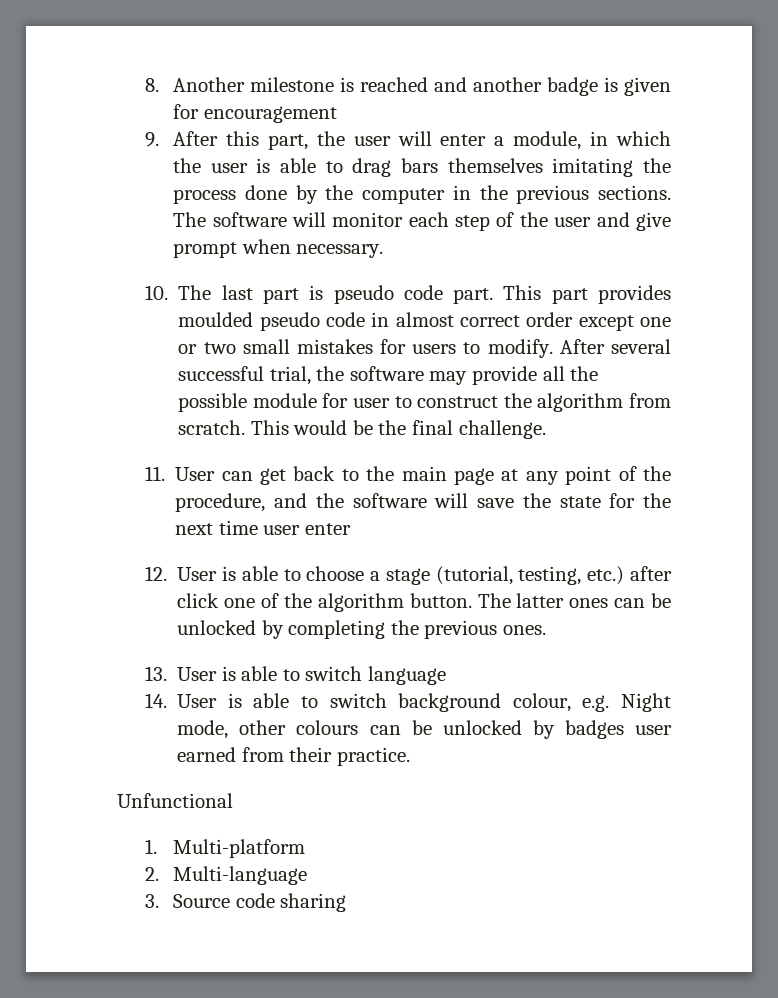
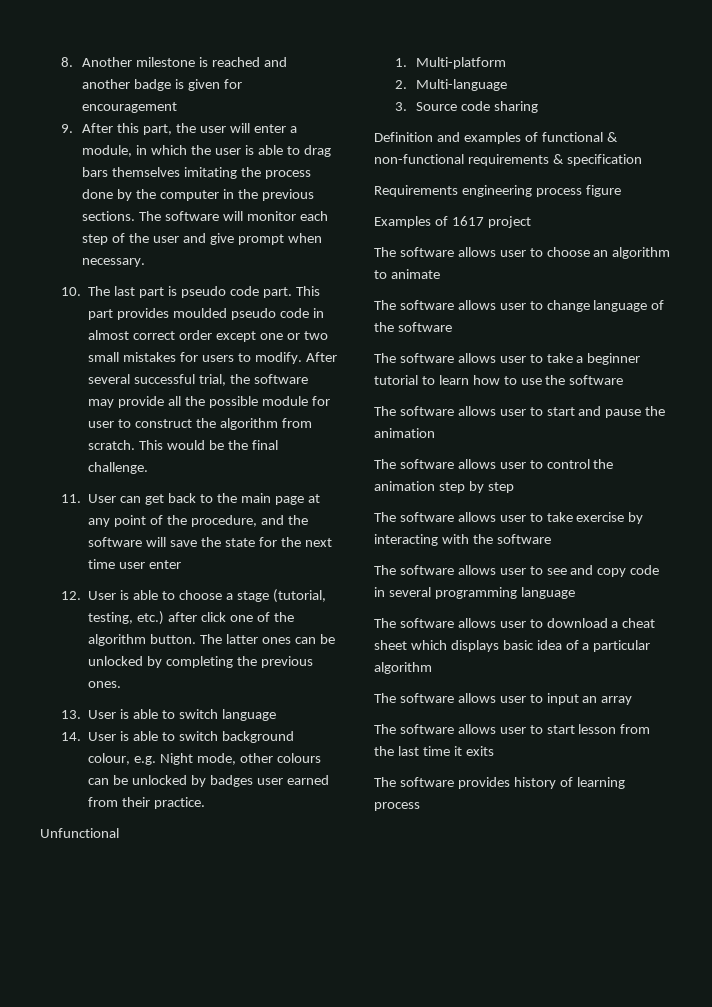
(347, 902) none -> [374,132,618,144] [374,154,642,166] [374,185,621,197] [374,216,531,228] [374,247,671,259] [374,269,440,279] [374,300,665,312] [374,322,452,332] [374,353,641,365] [374,375,624,385] [374,406,666,418] [374,428,435,438] [374,459,614,469] [374,481,514,493] [374,512,644,524] [374,534,551,546] [374,565,660,577] [374,587,575,599] [374,618,656,628] [374,640,651,652] [374,662,432,674] [374,693,633,705] [374,724,651,734] [374,746,494,756] [374,777,625,789] [374,802,420,811] // Definition and examples of functional & non-functional requirements & specification // Requirements engineering process figure // Examples of 1617 project // The software allows user to choose an algorithm to animate // The software allows user to change language of the software // The software allows user to take a beginner tutorial to learn how to use the software // The software allows user to start and pause the animation // The software allows user to control the animation step by step // The software allows user to take exercise by interacting with the software // The software allows user to see and copy code in several programming language // The software allows user to download a cheat sheet which displays basic idea of a particular algorithm // The software allows user to input an array // The software allows user to start lesson from the last time it exits // The software provides history of learning process

